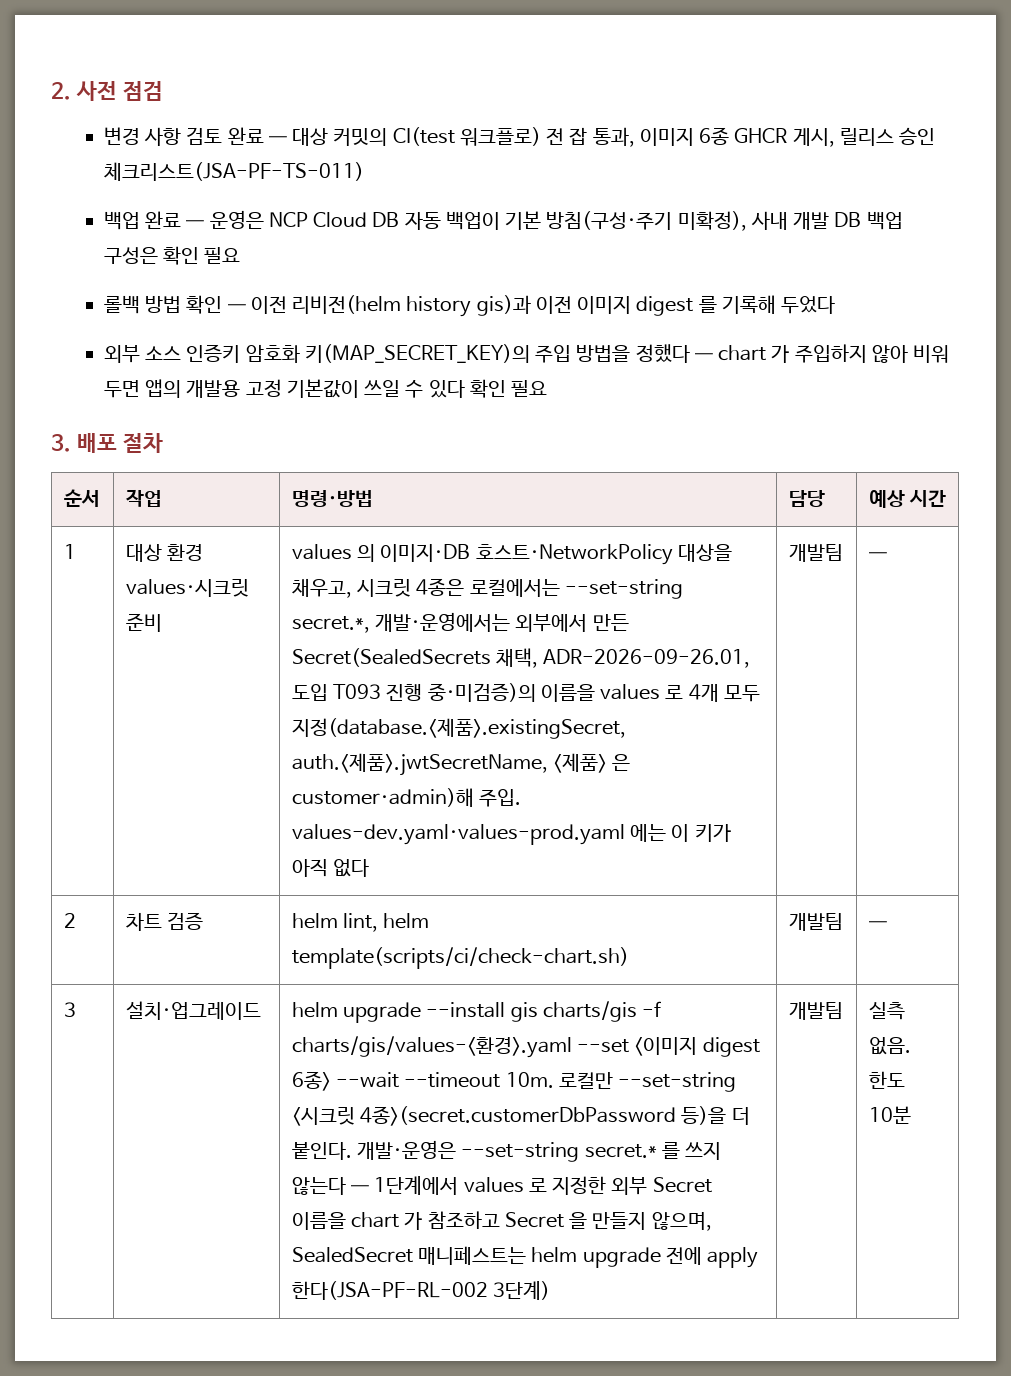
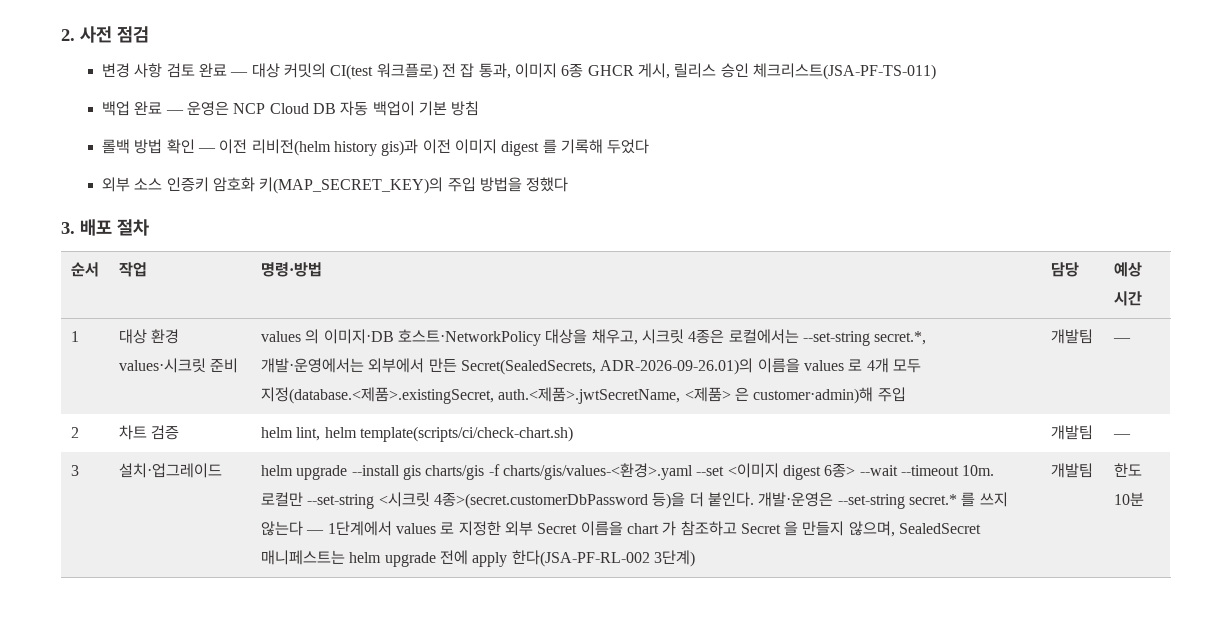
[546,211,903,231] [103,246,241,265] 방침(구성·주기 미확정), 사내 개발 DB 백업 구성은 확인 필요 -> [451,101,480,116] 방침
[694,344,950,363] [103,379,548,398] — chart 가 주입하지 않아 비워 두면 앱의 개발용 고정 기본값이 쓰일 수 있다 확인 필요 -> (569, 184) none
[291,648,751,668] [291,683,536,702] Secret(SealedSecrets 채택, ADR-2026-09-26.01, 도입 T093 진행 중·미검증)의 -> [460,358,754,375] Secret(SealedSecrets, ADR-2026-09-26.01)의
[479,789,522,807] [291,824,731,845] [291,859,370,877] 주입. values-dev.yaml·values-prod.yaml 에는 이 키가 아직 없다 -> [877,387,906,402] 주입
[868,1002,905,1020] [868,1037,911,1055] 실측 없음. -> (1093, 470) none

